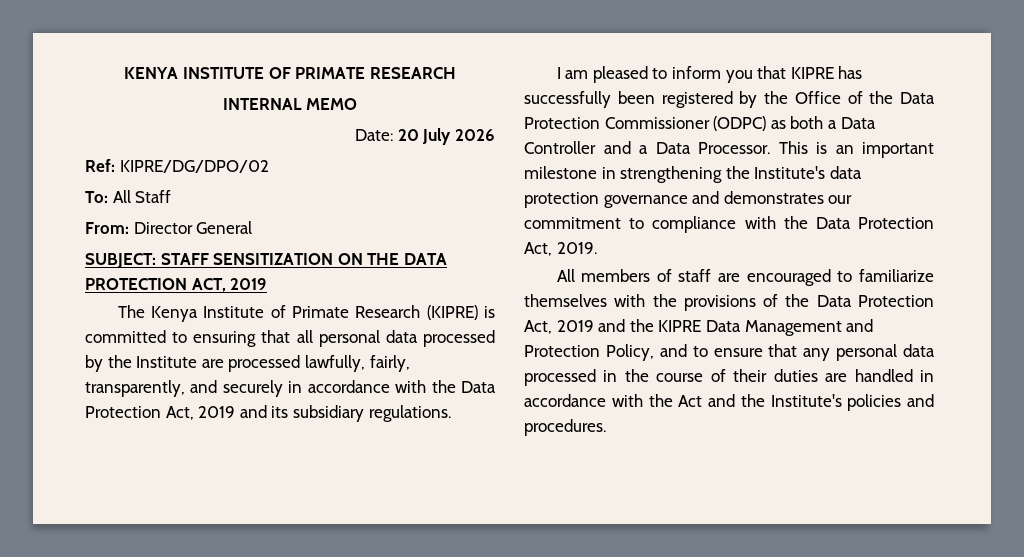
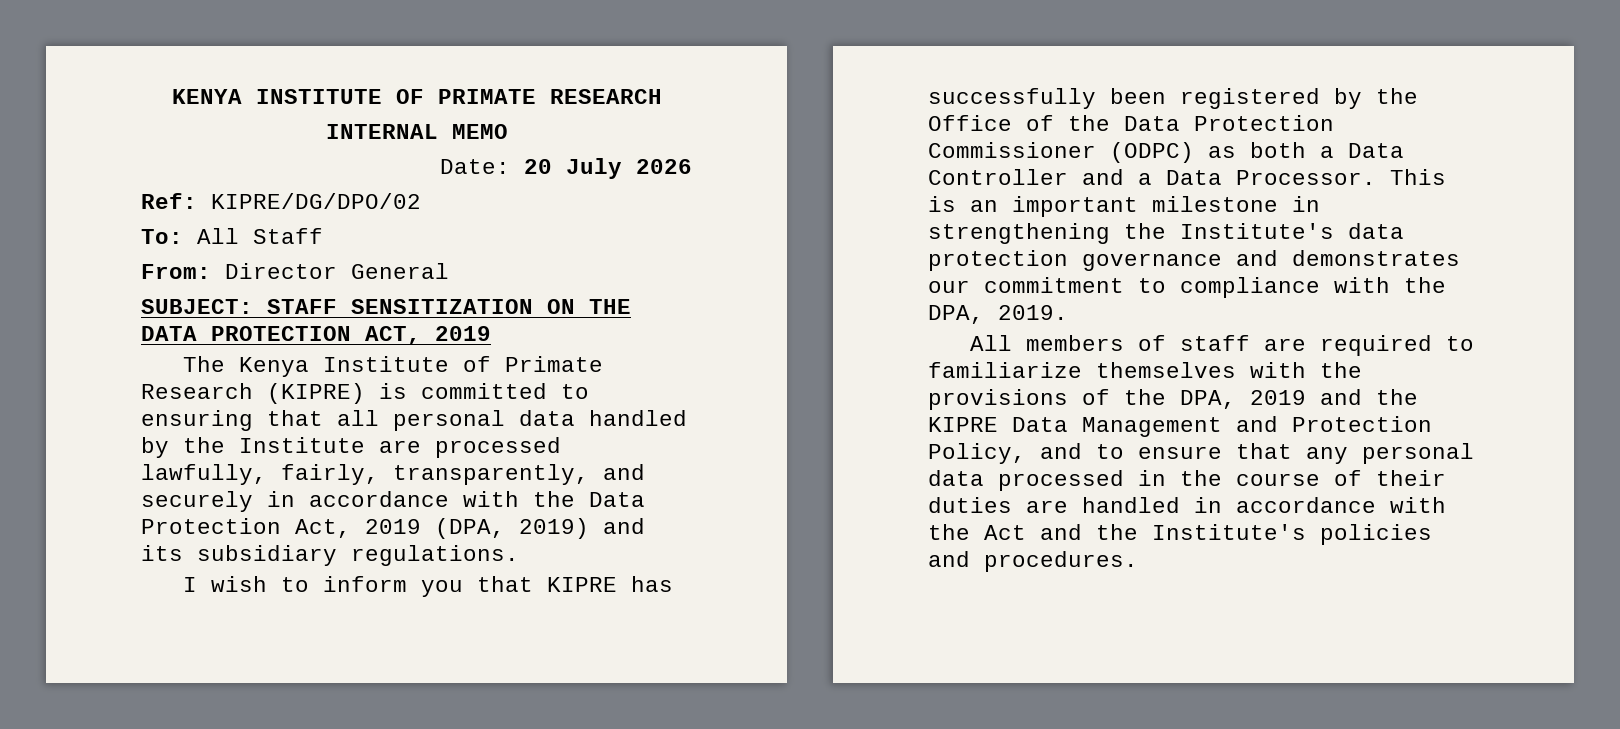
[423,330,495,347] processed -> [589,410,687,426] handled
(236, 412) none -> [435,518,589,539] (DPA, 2019)
[565,66,648,83] am pleased -> [211,576,268,592] wish
[815,217,934,229] [524,242,552,256] Data Protection Act, -> [928,305,984,324] DPA,
[746,269,831,286] encouraged -> [1320,335,1433,356] required
[816,295,934,307] [524,320,552,334] Data Protection Act, -> [1180,390,1236,409] DPA,

